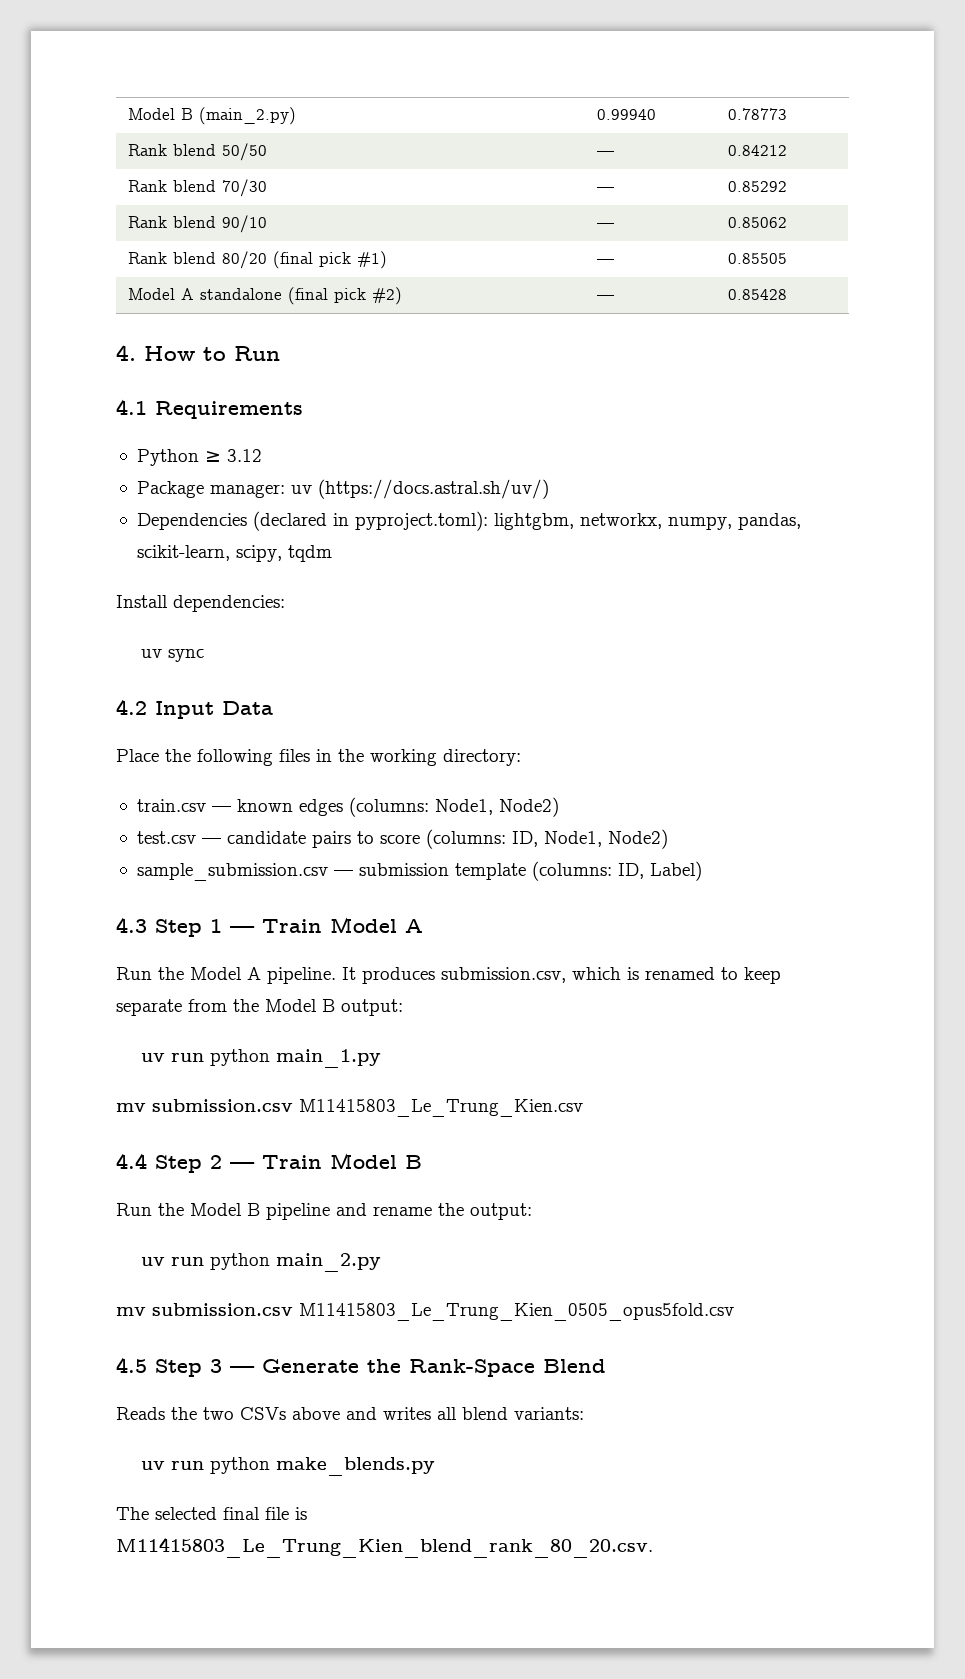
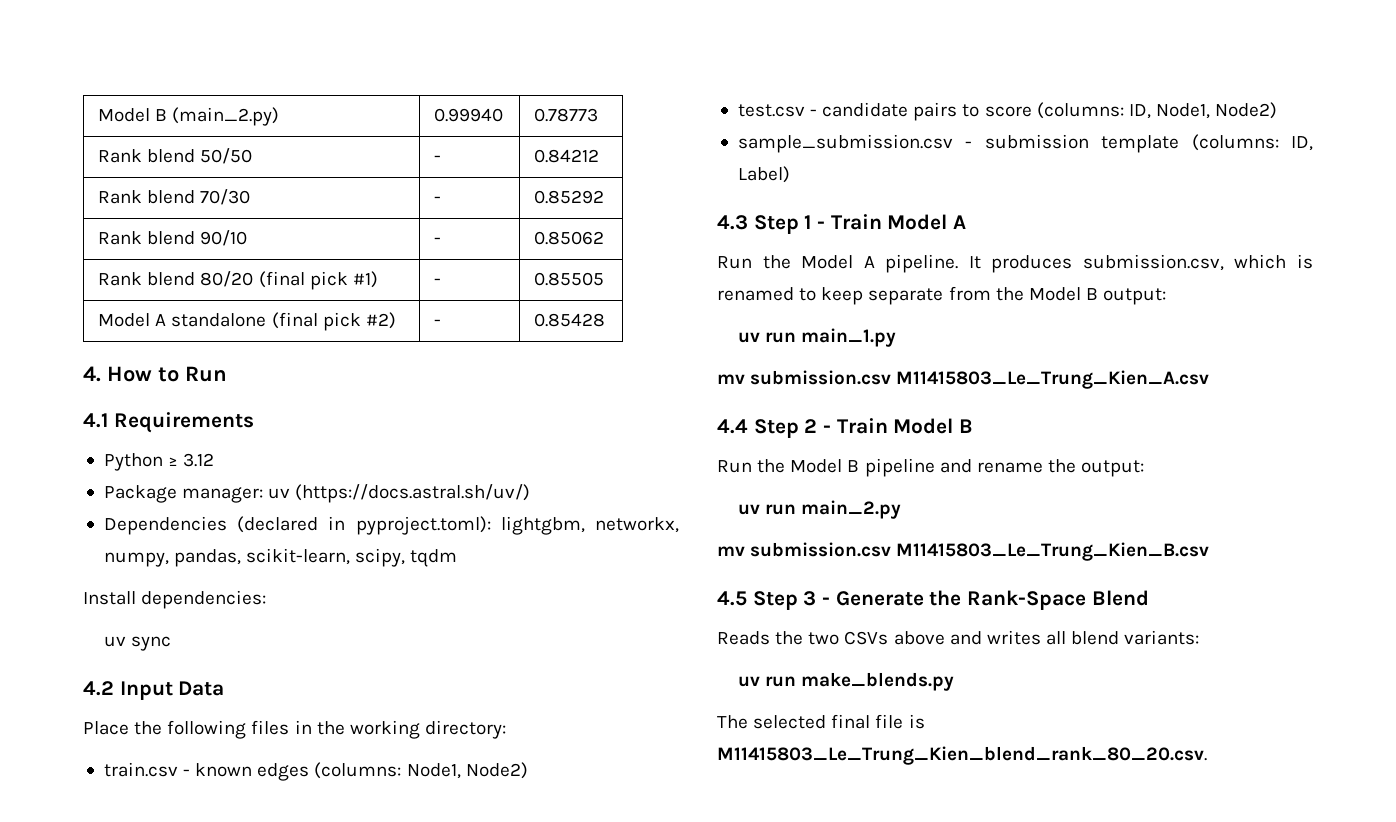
[596,151,614,156] — -> [434,155,442,162] -
[596,187,614,192] — -> [434,196,442,203] -
[596,223,614,228] — -> [434,237,442,244] -
[596,259,614,264] — -> [434,278,442,285] -
[596,295,614,300] — -> [434,319,442,326] -
[211,806,231,812] — -> [183,769,191,776] -
[201,838,221,844] — -> [810,109,818,116] -
[333,870,353,876] — -> [965,141,973,148] -
[230,926,255,933] — -> [817,221,826,229] -
[209,1049,270,1066] python -> (797, 337) none
[299,1099,583,1117] M11415803_Le_Trung_Kien.csv -> [896,370,1210,389] M11415803_Le_Trung_Kien_A.csv
[230,1162,255,1169] — -> [823,425,832,433] -
[209,1253,270,1270] python -> (797, 509) none
[299,1303,734,1321] M11415803_Le_Trung_Kien_0505_opus5fold.csv -> [896,542,1210,561] M11415803_Le_Trung_Kien_B.csv
[230,1366,255,1373] — -> [822,597,831,605] -
[209,1457,270,1474] python -> (797, 681) none

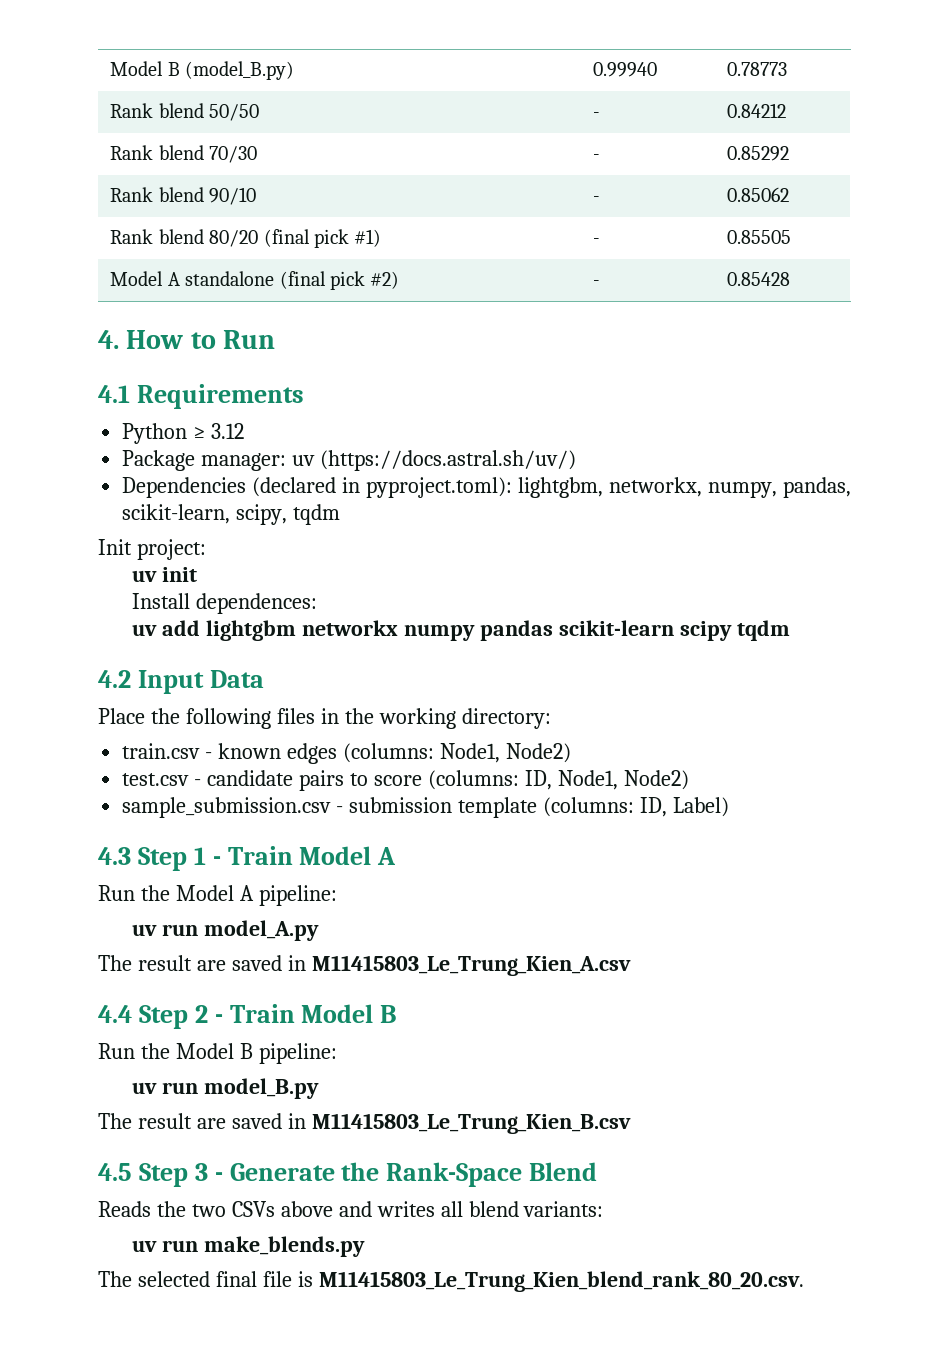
[98,107,280,126] Model B (main_2.py) -> [110,61,295,80] Model B (model_B.py)
[83,590,267,609] [104,636,172,651] Install dependencies: // uv sync -> [98,539,206,560] [132,567,198,582] [132,593,318,614] [132,620,790,641] Init project: // uv init // Install dependences: // uv add lightgbm networkx numpy pandas scikit-learn scipy tqdm
[885,254,1313,273] [717,286,1167,305] [738,328,897,347] [717,370,892,385] pipeline. It produces submission.csv, which is renamed to keep separate from the Model B output: // uv run main_1.py // mv submission.csv -> [258,885,337,906] [132,920,319,941] [98,955,306,971] pipeline: // uv run model_A.py // The result are saved in
[864,458,1145,477] [738,500,902,519] [717,542,892,557] pipeline and rename the output: // uv run main_2.py // mv submission.csv -> [258,1043,337,1064] [132,1078,319,1099] [98,1113,306,1129] pipeline: // uv run model_B.py // The result are saved in

